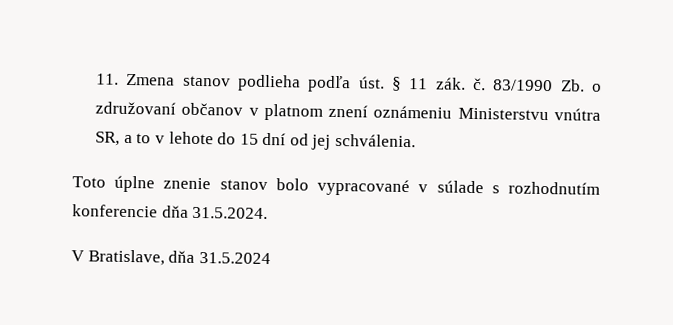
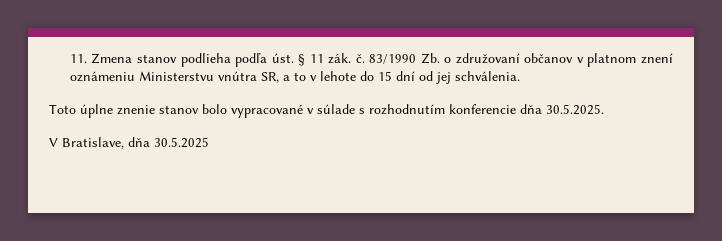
[192,206,269,220] 31.5.2024. -> [546,104,604,115] 30.5.2025.
[198,252,271,265] 31.5.2024 -> [154,137,209,148] 30.5.2025

